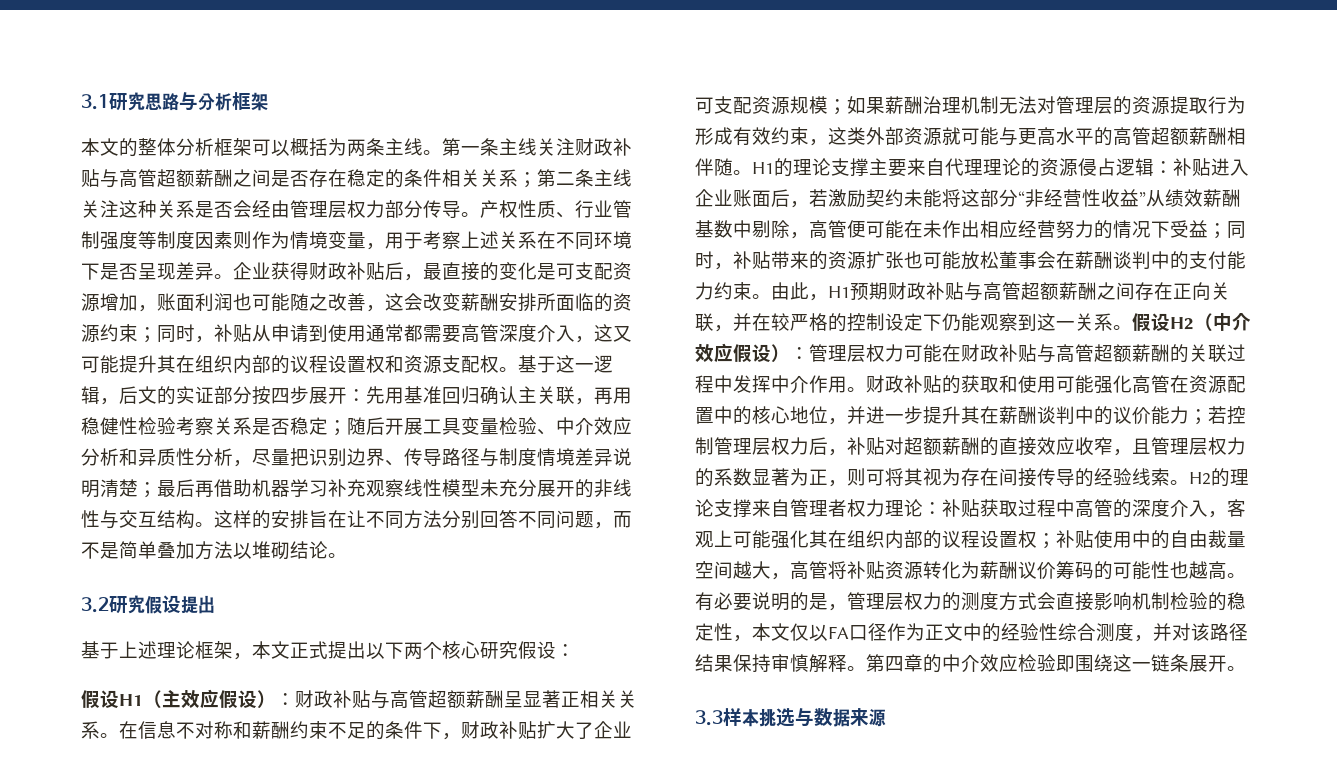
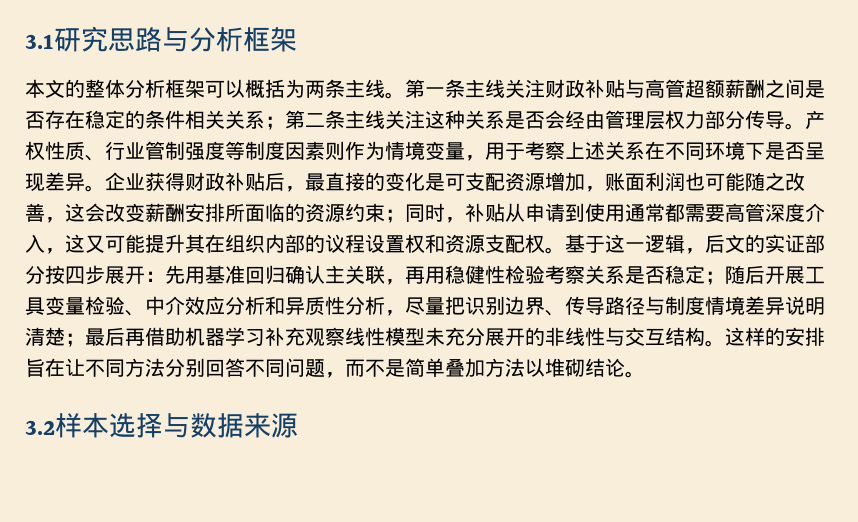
[109,595,215,614] [81,641,575,660] [81,689,637,709] [81,721,632,740] [695,96,1246,115] [695,127,1246,146] [695,158,1249,177] [695,189,1241,208] [695,220,1246,239] [695,251,1246,270] [695,282,1230,301] [695,313,1251,332] [695,343,1246,363] [695,375,1246,394] [695,406,1246,425] [695,437,1246,456] [695,468,1249,487] [695,499,1246,518] [695,530,1246,549] [695,561,1246,580] [695,592,1246,611] [695,623,1248,642] [695,654,1246,673] [695,708,795,727] 研究假设提出 // 基于上述理论框架，本文正式提出以下两个核心研究假设： // 假设H1（主效应假设）：财政补贴与高管超额薪酬呈显著正相关关系。在信息不对称和薪酬约束不足的条件下，财政补贴扩大了企业可支配资源规模；如果薪酬治理机制无法对管理层的资源提取行为形成有效约束，这类外部资源就可能与更高水平的高管超额薪酬相伴随。H1的理论支撑主要来自代理理论的资源侵占逻辑：补贴进入企业账面后，若激励契约未能将这部分“非经营性收益”从绩效薪酬基数中剔除，高管便可能在未作出相应经营努力的情况下受益；同时，补贴带来的资源扩张也可能放松董事会在薪酬谈判中的支付能力约束。由此，H1预期财政补贴与高管超额薪酬之间存在正向关联，并在较严格的控制设定下仍能观察到这一关系。假设H2（中介效应假设）：管理层权力可能在财政补贴与高管超额薪酬的关联过程中发挥中介作用。财政补贴的获取和使用可能强化高管在资源配置中的核心地位，并进一步提升其在薪酬谈判中的议价能力；若控制管理层权力后，补贴对超额薪酬的直接效应收窄，且管理层权力的系数显著为正，则可将其视为存在间接传导的经验线索。H2的理论支撑来自管理者权力理论：补贴获取过程中高管的深度介入，客观上可能强化其在组织内部的议程设置权；补贴使用中的自由裁量空间越大，高管将补贴资源转化为薪酬议价筹码的可能性也越高。有必要说明的是，管理层权力的测度方式会直接影响机制检验的稳定性，本文仅以FA口径作为正文中的经验性综合测度，并对该路径结果保持审慎解释。第四章的中介效应检验即围绕这一链条展开。 // 3.3样本挑选 -> [55,413,163,438] 样本选择

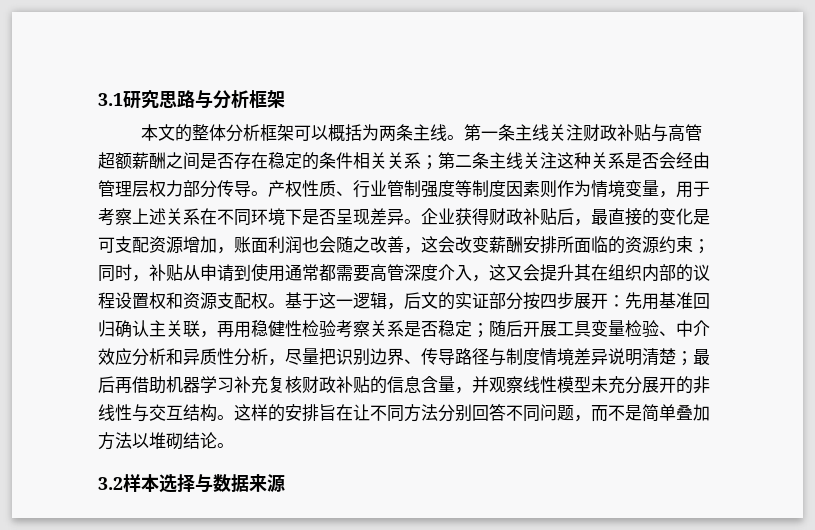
[705,172,745,191] 可能 -> [319,236,336,253] 会
[105,234,145,253] 可能 -> [523,264,540,281] 会
(305, 336) none -> [268,376,489,394] 复核财政补贴的信息含量，并

